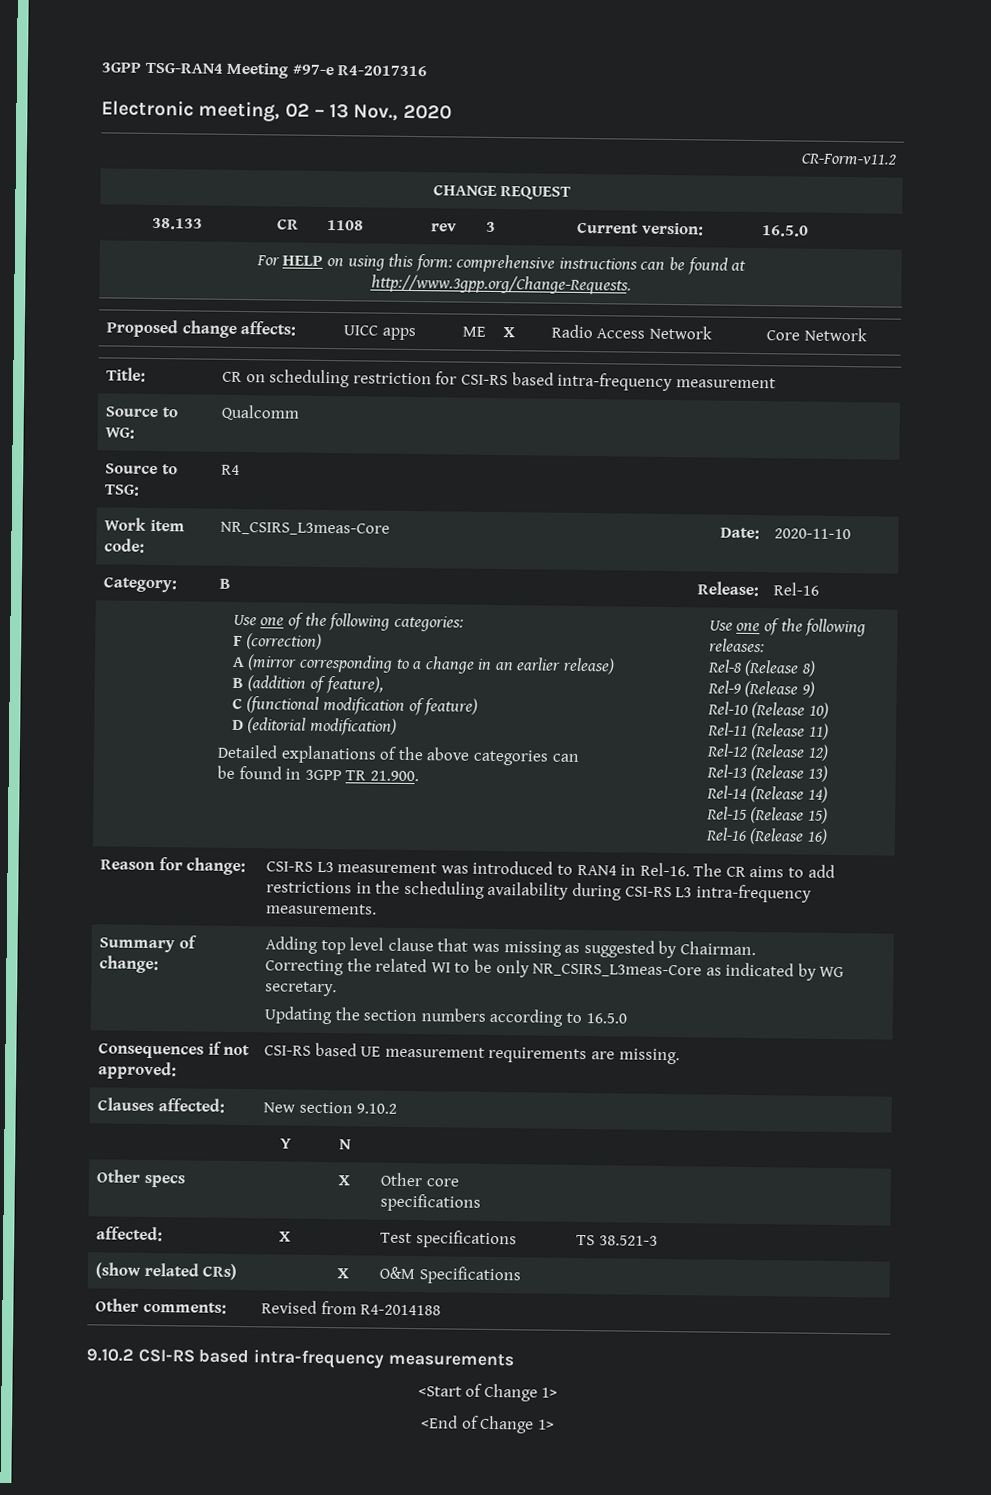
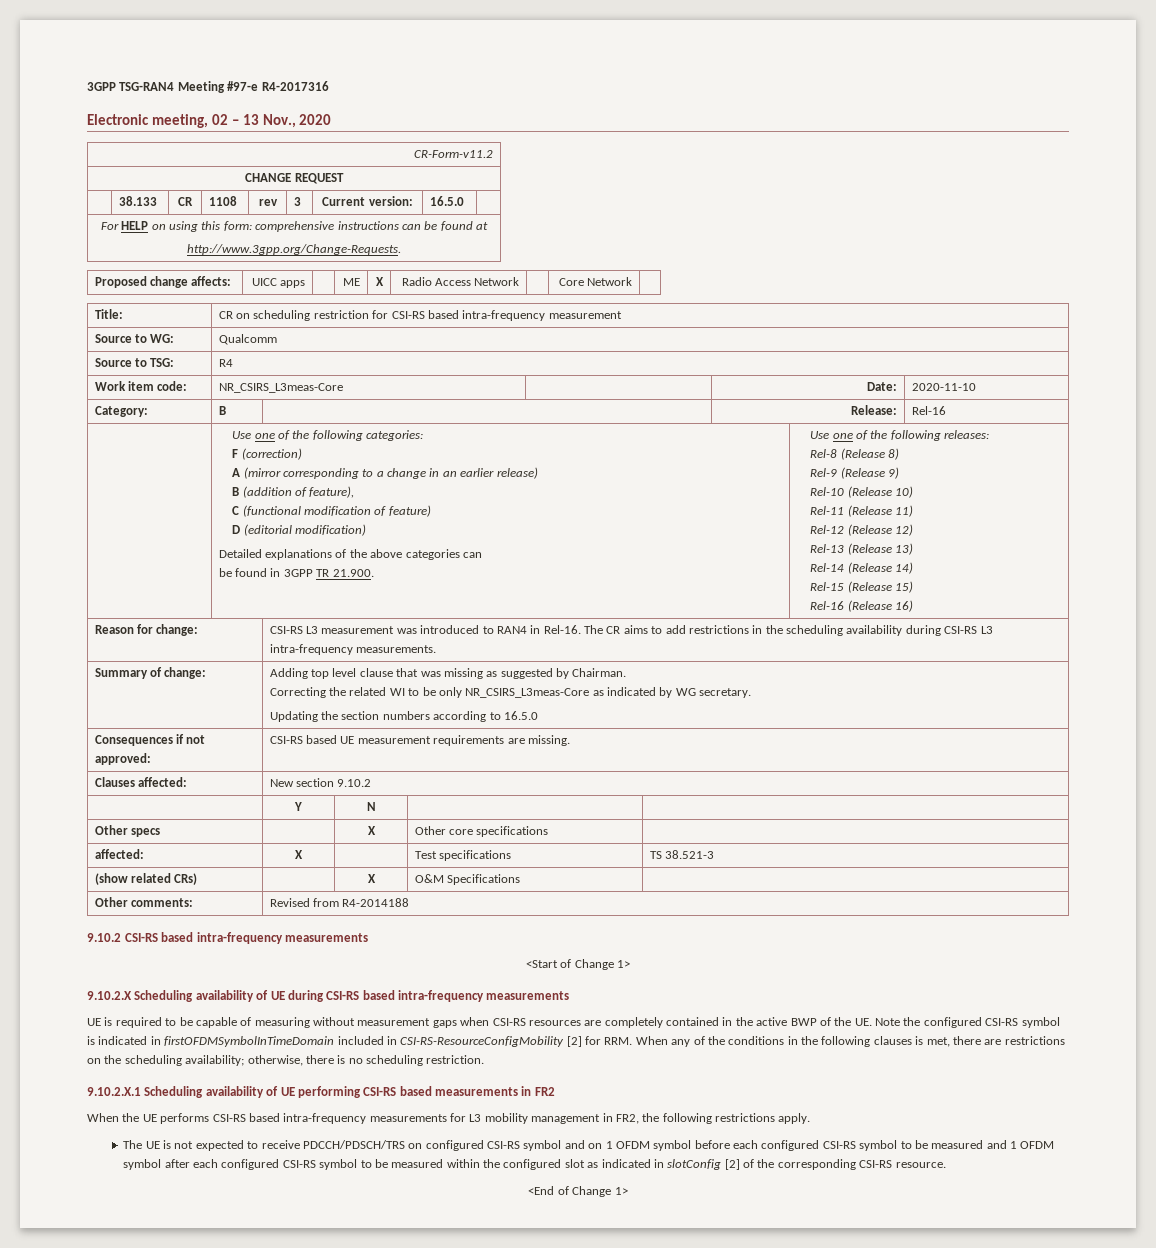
(559, 1392) none -> [87,990,570,1002] [87,1017,1060,1028] [87,1036,1065,1047] [87,1055,485,1066] [87,1086,555,1098] [87,1113,811,1124] [123,1140,1055,1151] [123,1159,946,1170] // 9.10.2.X Scheduling availability of UE during CSI-RS based intra-frequency measurements // UE is required to be capable of measuring without measurement gaps when CSI-RS resources are completely contained in the active BWP of the UE. Note the configured CSI-RS symbol is indicated in firstOFDMSymbolInTimeDomain included in CSI-RS-ResourceConfigMobility [2] for RRM. When any of the conditions in the following clauses is met, there are restrictions on the scheduling availability; otherwise, there is no scheduling restriction. // 9.10.2.X.1 Scheduling availability of UE performing CSI-RS based measurements in FR2 // When the UE performs CSI-RS based intra-frequency measurements for L3 mobility management in FR2, the following restrictions apply. // The UE is not expected to receive PDCCH/PDSCH/TRS on configured CSI-RS symbol and on 1 OFDM symbol before each configured CSI-RS symbol to be measured and 1 OFDM symbol after each configured CSI-RS symbol to be measured within the configured slot as indicated in slotConfig [2] of the corresponding CSI-RS resource.

